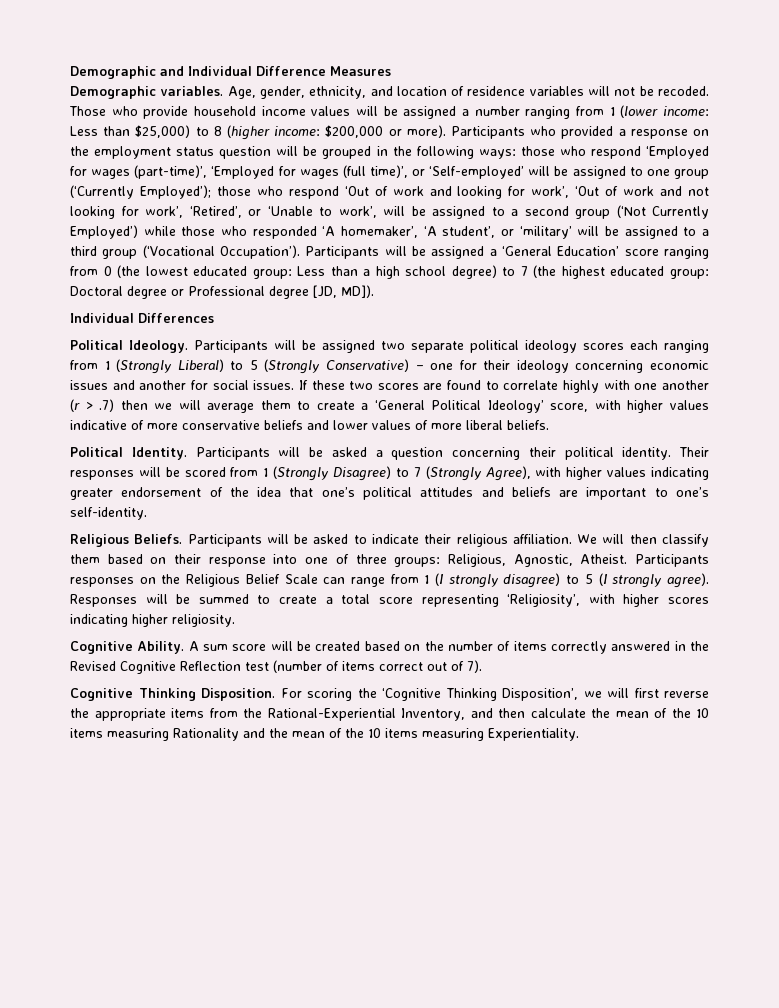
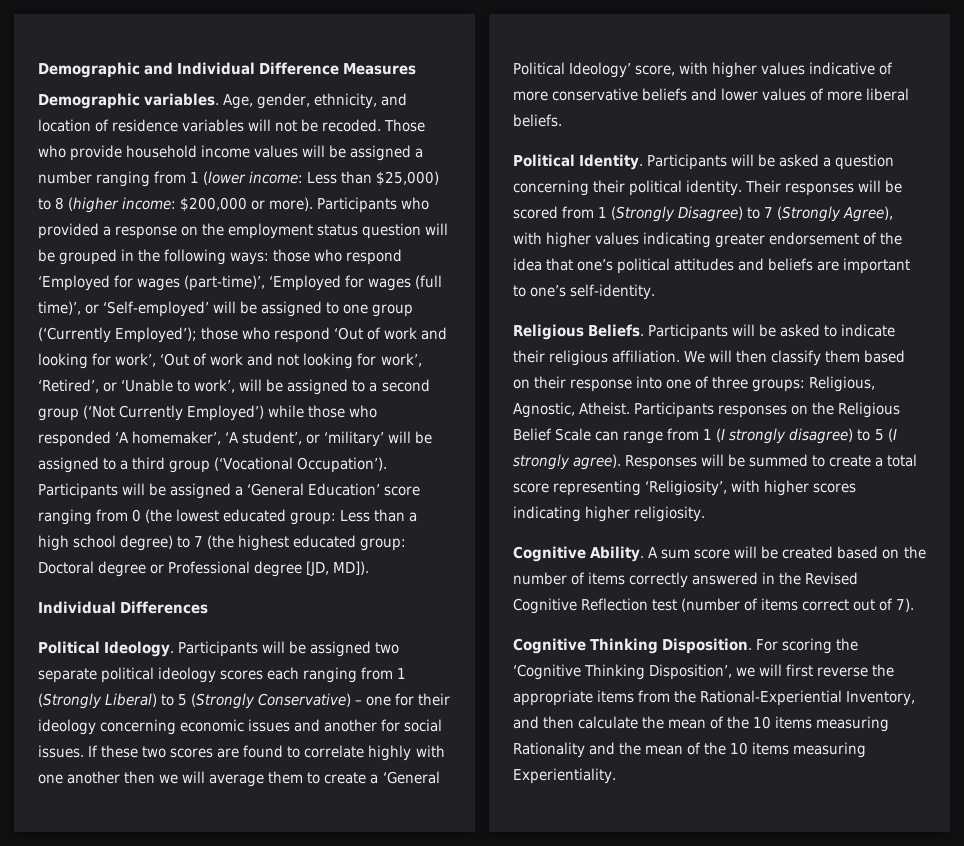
[70,399,115,412] (r > .7) -> (121, 777) none

